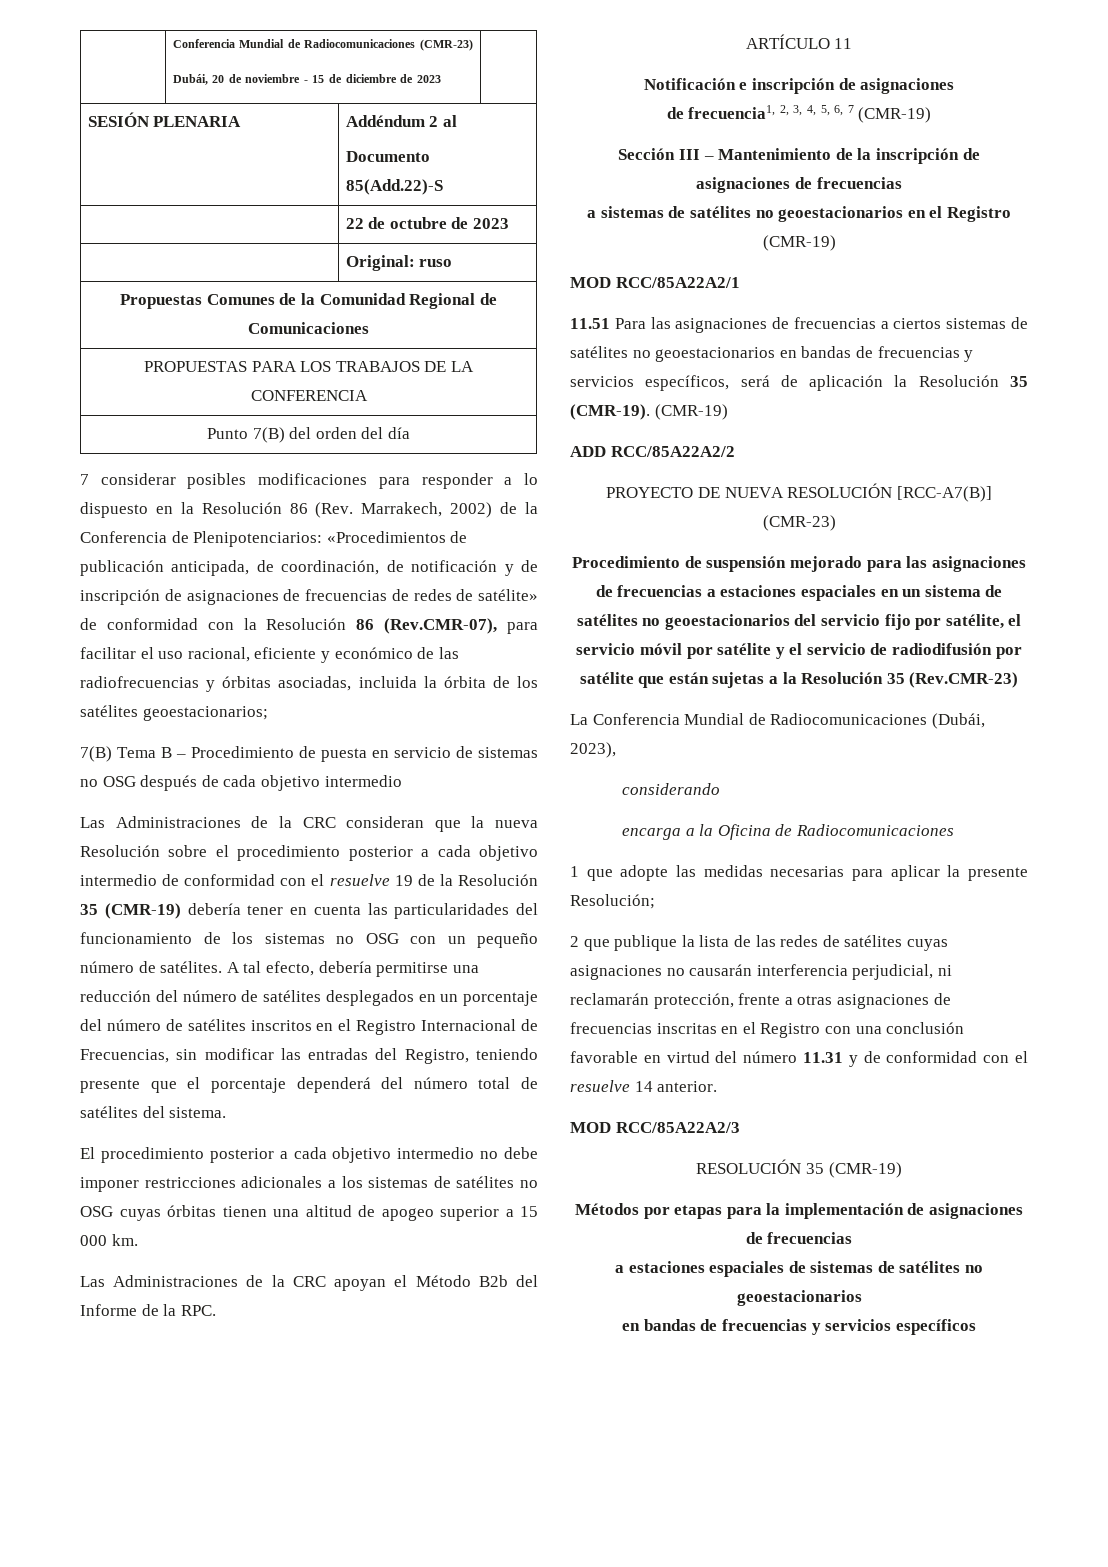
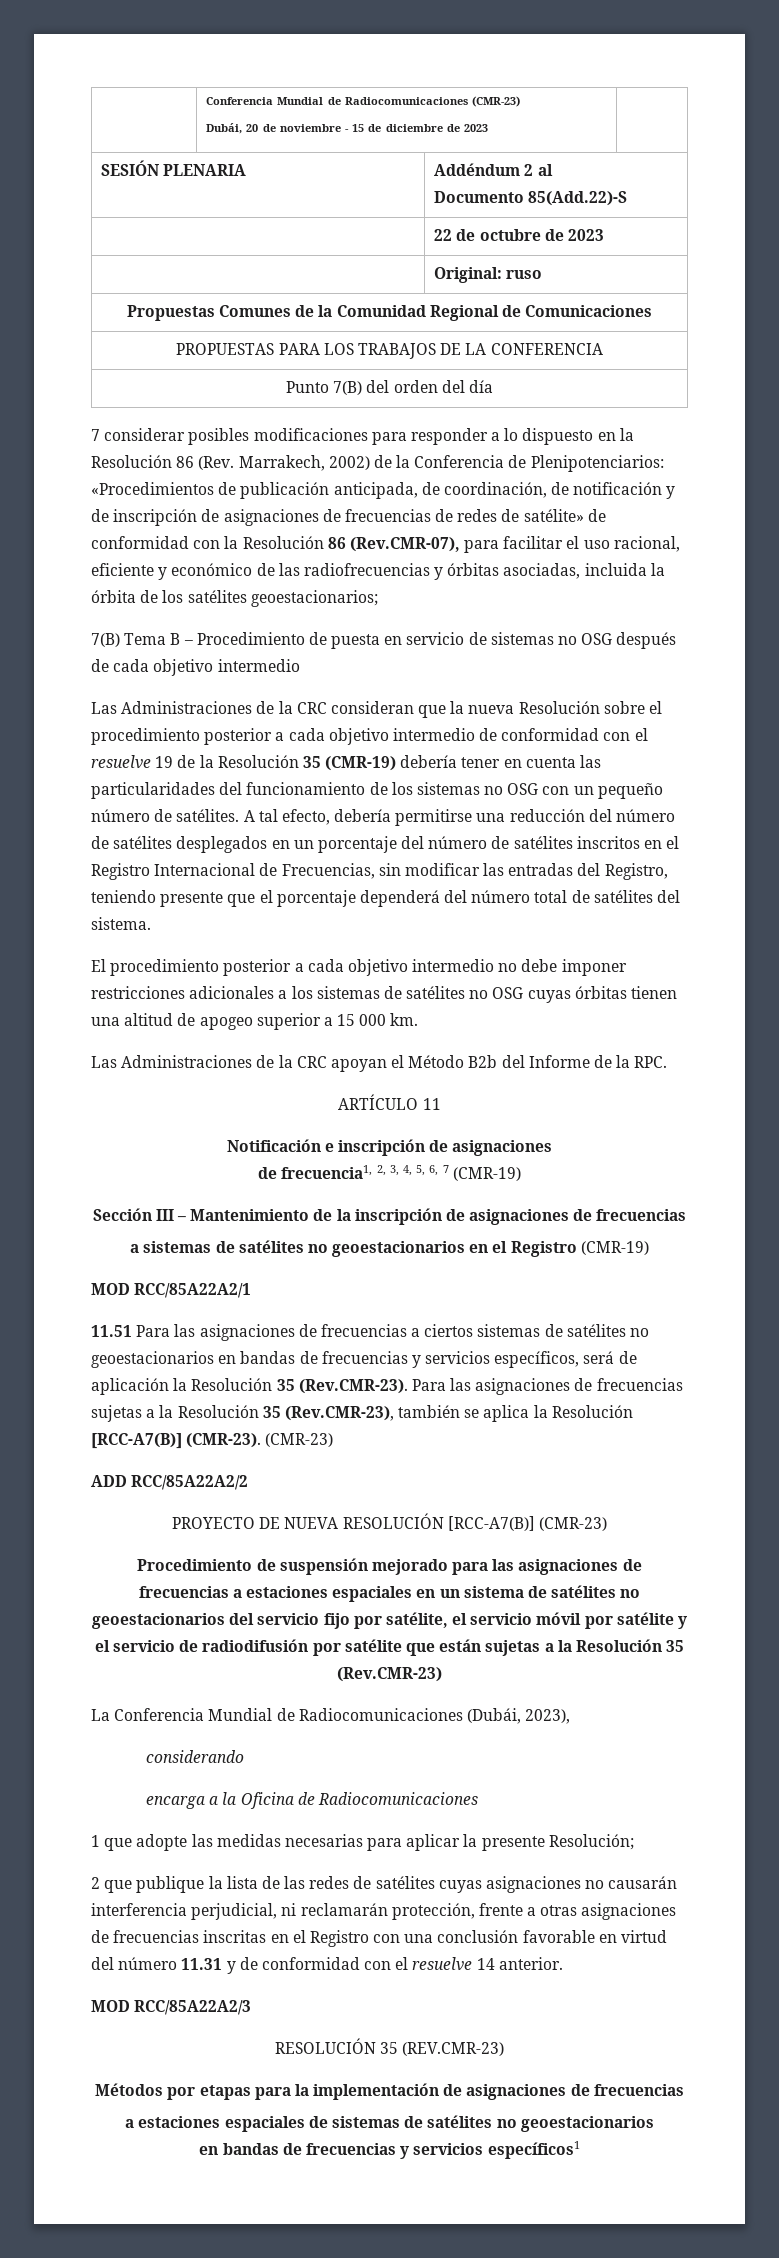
[570,404,728,420] (CMR-19). (CMR-19) -> [298,1378,683,1395] [91,1405,633,1422] [91,1433,334,1449] (Rev.CMR-23). Para las asignaciones de frecuencias sujetas a la Resolución 35 (Rev.CMR-23), también se aplica la Resolución [RCC-A7(B)] (CMR-23). (CMR-23)
[828,1162,902,1178] (CMR-19) -> [402,2042,505,2056] (REV.CMR-23)
[895,1319,976,1335] específicos -> [487,2141,580,2159] específicos1

